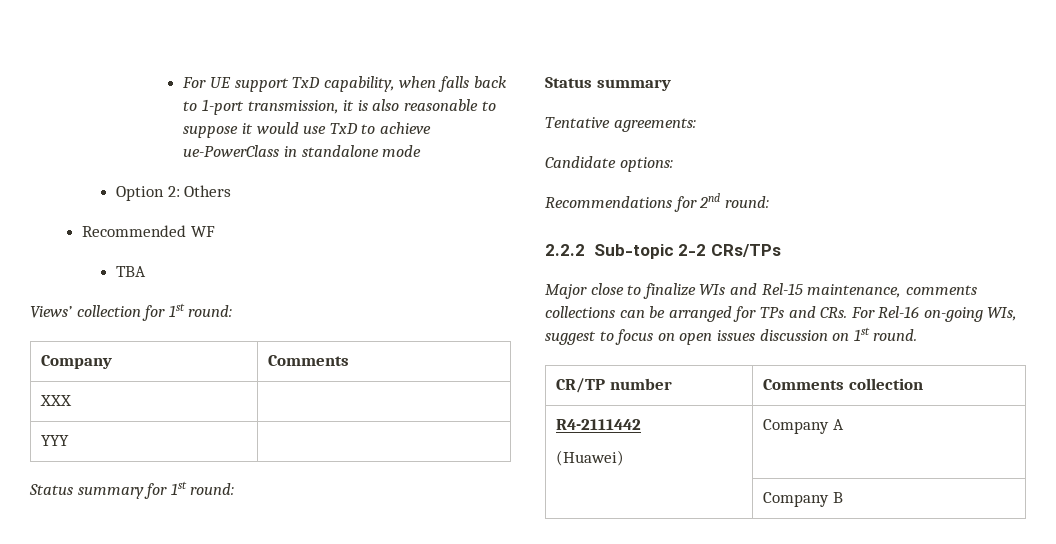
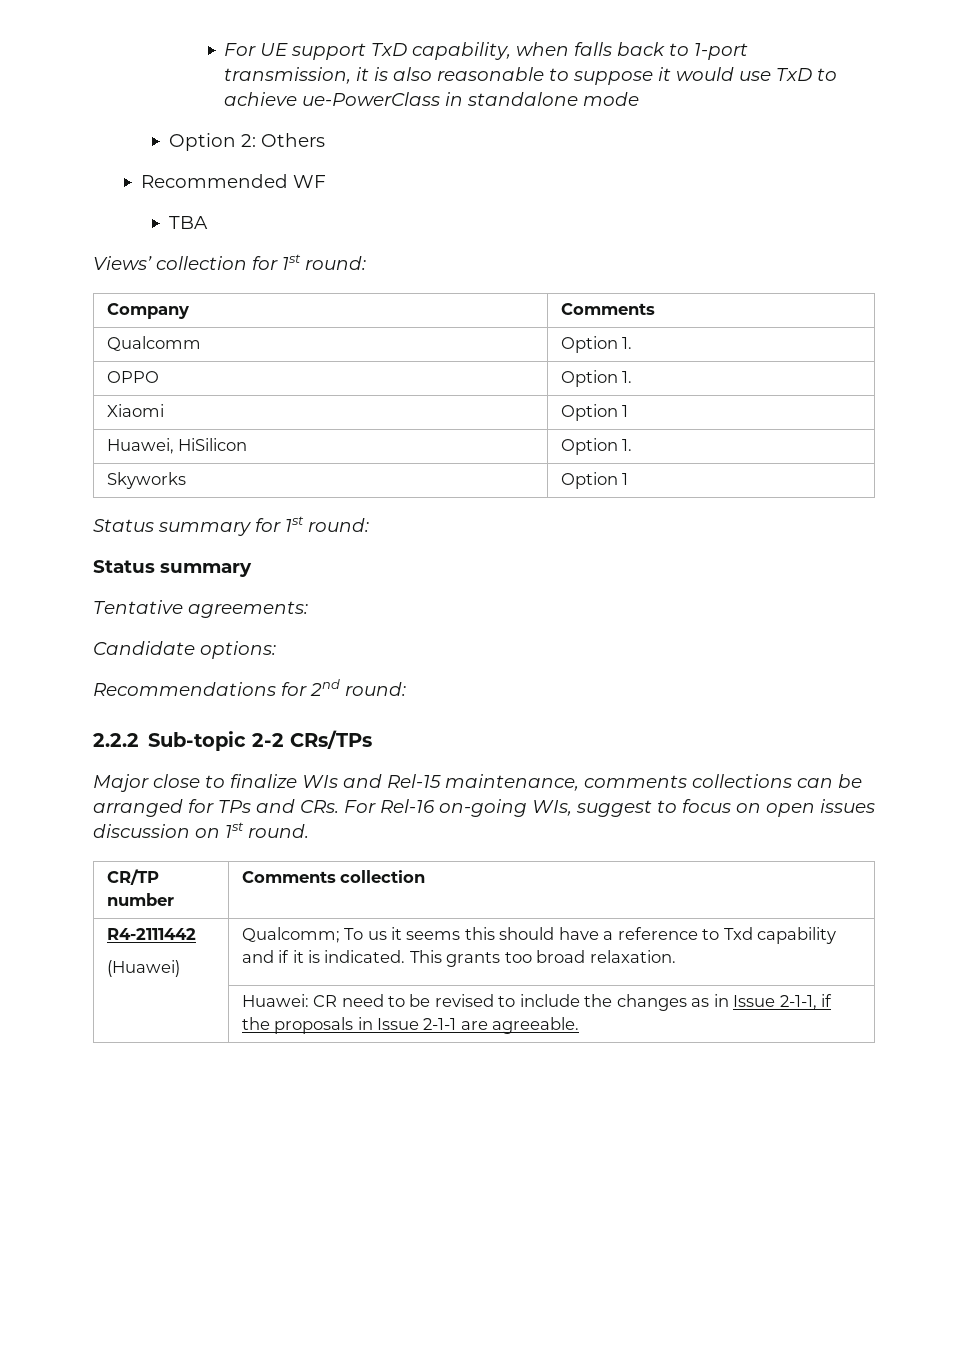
[40,395,73,406] [41,435,70,446] XXX | // YYY | -> [106,336,201,351] [560,336,633,353] [106,371,159,383] [560,370,633,387] [106,404,164,417] [560,404,629,421] [106,438,248,454] [560,438,633,455] [106,472,186,489] [560,472,629,489] Qualcomm | Option 1. // OPPO | Option 1. // Xiaomi | Option 1 // Huawei, HiSilicon | Option 1. // Skyworks | Option 1
[763,419,844,434] [763,492,843,507] Company A // | Company B -> [241,927,837,944] [241,950,676,967] [241,994,832,1011] [241,1017,580,1034] Qualcomm; To us it seems this should have a reference to Txd capability and if it is indicated. This grants too broad relaxation. // | Huawei: CR need to be revised to include the changes as in Issue 2-1-1, if the proposals in Issue 2-1-1 are agreeable.

